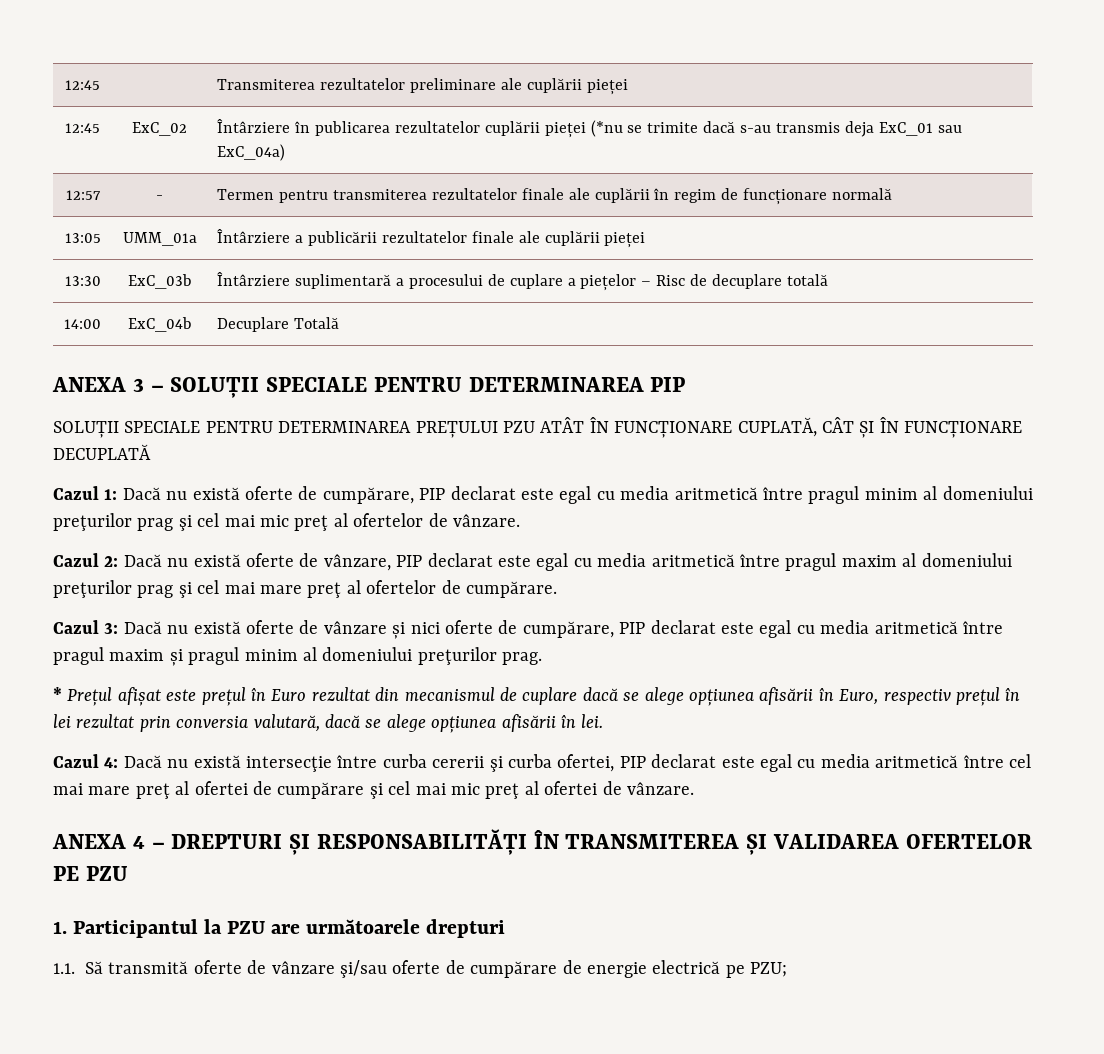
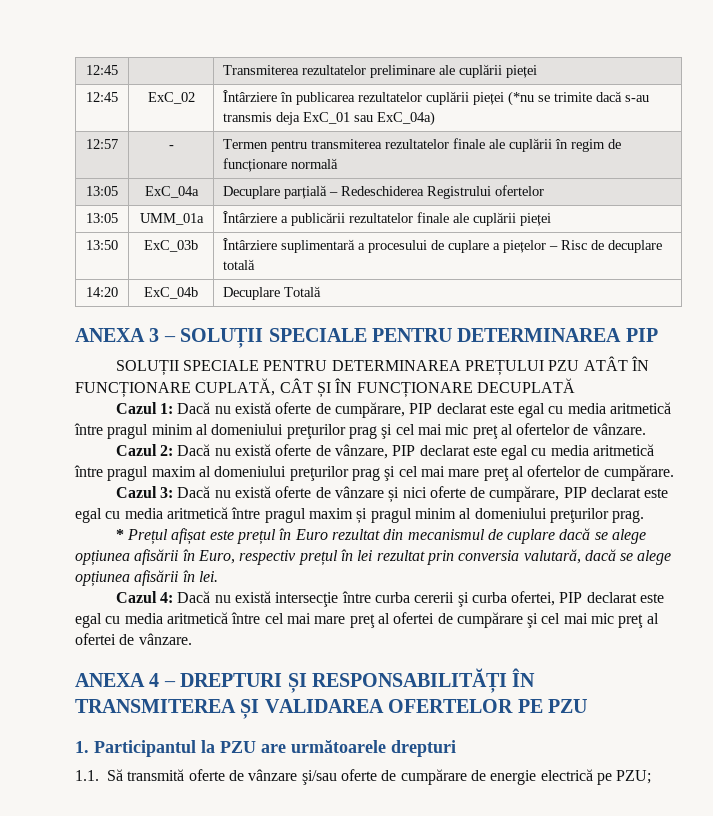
(892, 194) none -> [86,186,118,196] [144,186,199,198] [223,185,545,199] // 13:05 | ExC_04a | Decuplare parțială – Redeschiderea Registrului ofertelor
[64,276,101,286] 13:30 -> [86,240,118,250] 13:50
[64,319,101,329] 14:00 -> [86,287,118,297] 14:20

